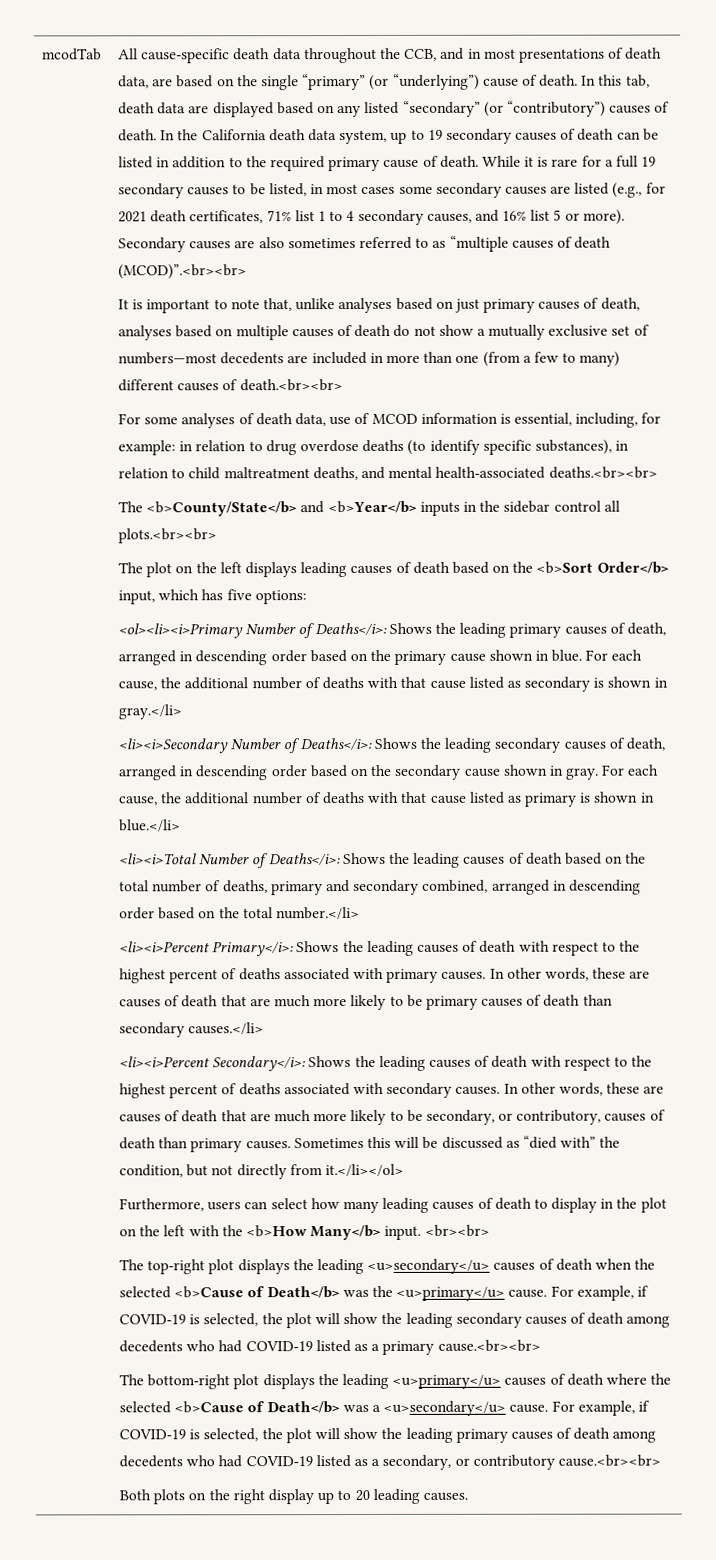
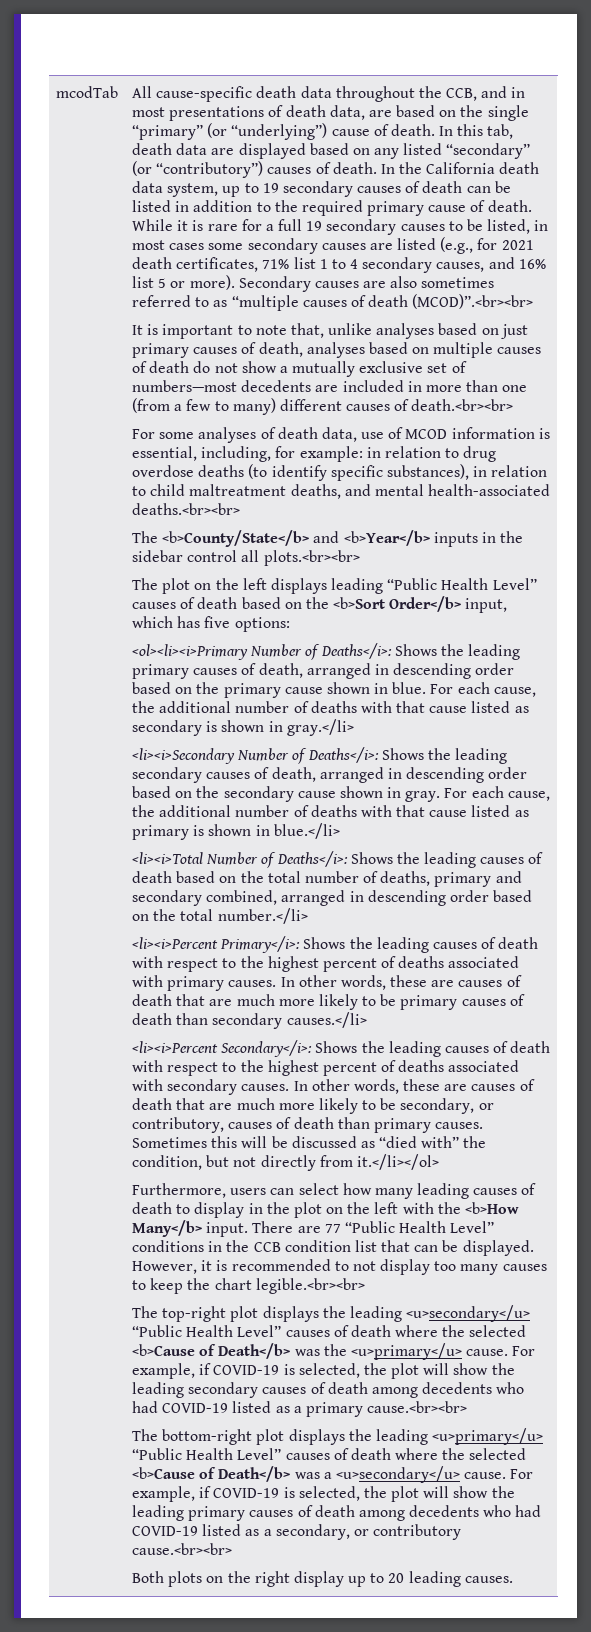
(348, 570) none -> [387,578,537,590] “Public Health Level”
[424,1224,490,1237] <br><br> -> [252,1221,495,1233] [131,1240,534,1256] [131,1259,547,1275] [131,1278,365,1294] There are 77 “Public Health Level” conditions in the CCB condition list that can be displayed. However, it is recommended to not display too many causes to keep the chart legible.<br><br>
[493,1258,632,1271] causes of death when -> [131,1325,439,1337] “Public Health Level” causes of death where
(502, 1381) none -> [131,1448,282,1460] “Public Health Level”

